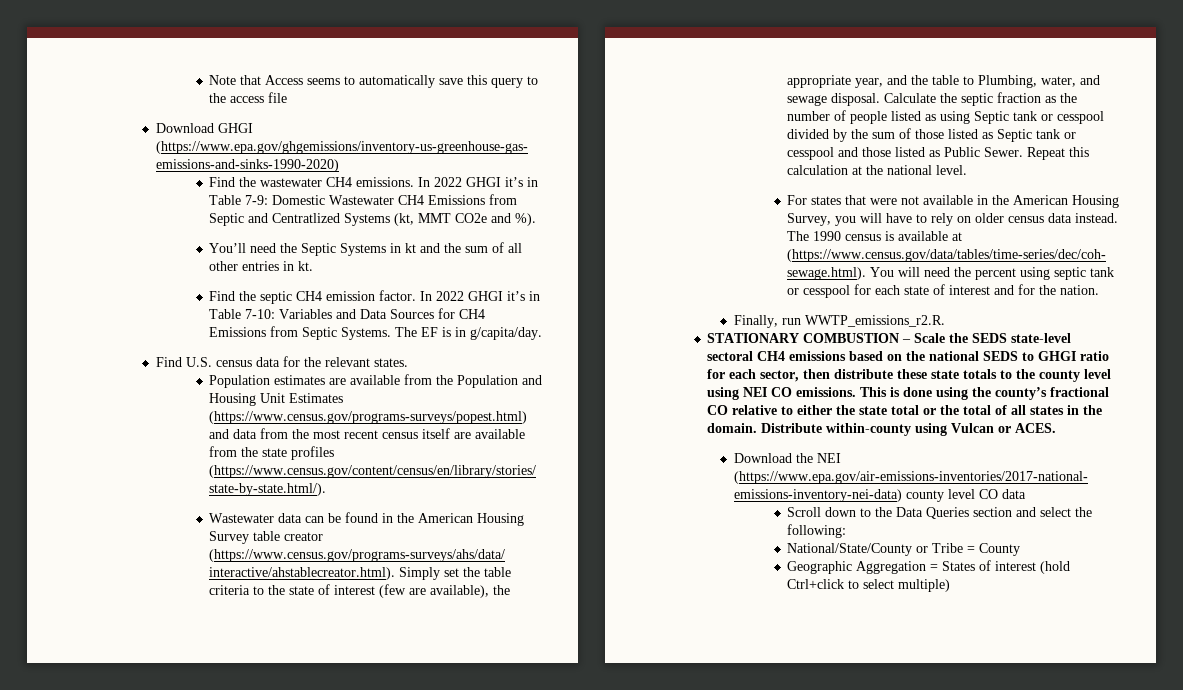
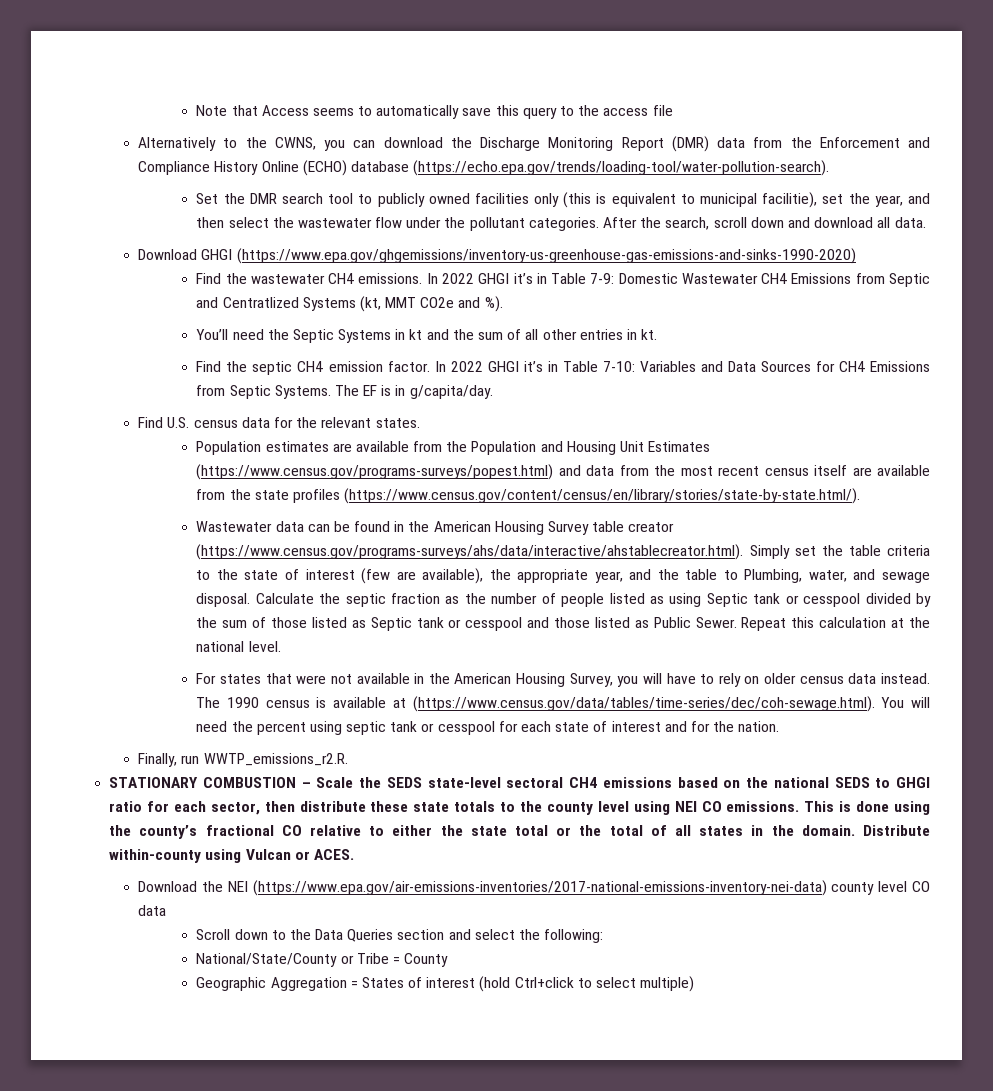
(288, 97) none -> [138,136,931,152] [138,160,830,176] [196,192,931,208] [196,217,926,231] // Alternatively to the CWNS, you can download the Discharge Monitoring Report (DMR) data from the Enforcement and Compliance History Online (ECHO) database (https://echo.epa.gov/trends/loading-tool/water-pollution-search). // Set the DMR search tool to publicly owned facilities only (this is equivalent to municipal facilitie), set the year, and then select the wastewater flow under the pollutant categories. After the search, scroll down and download all data.

